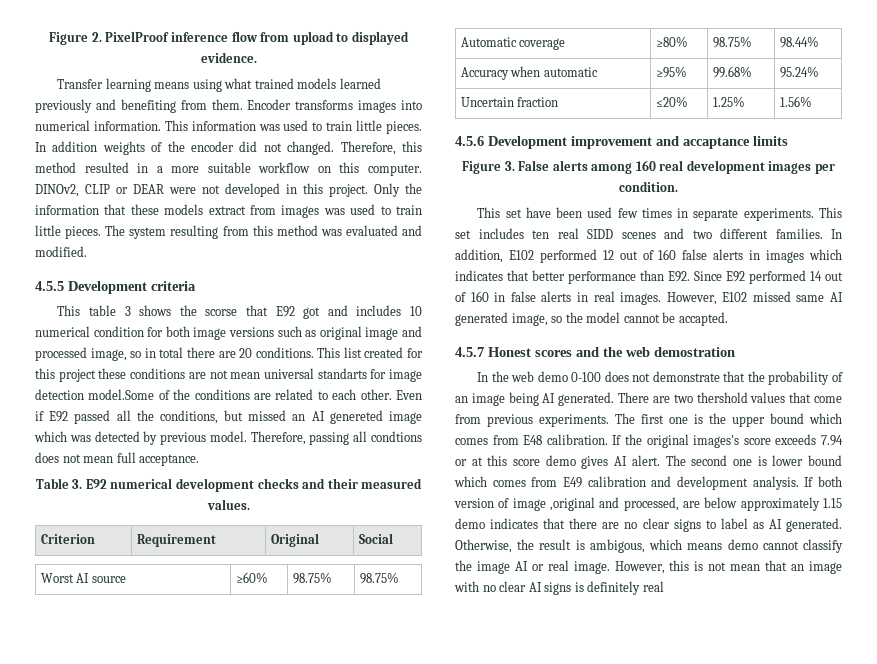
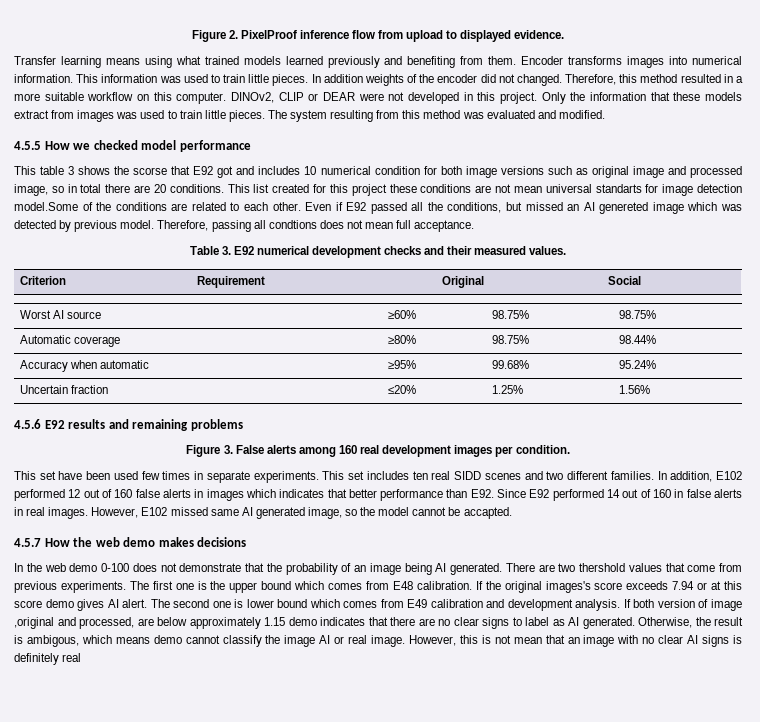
[68,281,196,294] Development criteria -> [44,140,251,152] How we checked model performance
[488,136,788,149] Development improvement and accaptance limits -> [44,419,243,431] E92 results and remaining problems
[488,347,735,357] Honest scores and the web demostration -> [44,537,247,547] How the web demo makes decisions

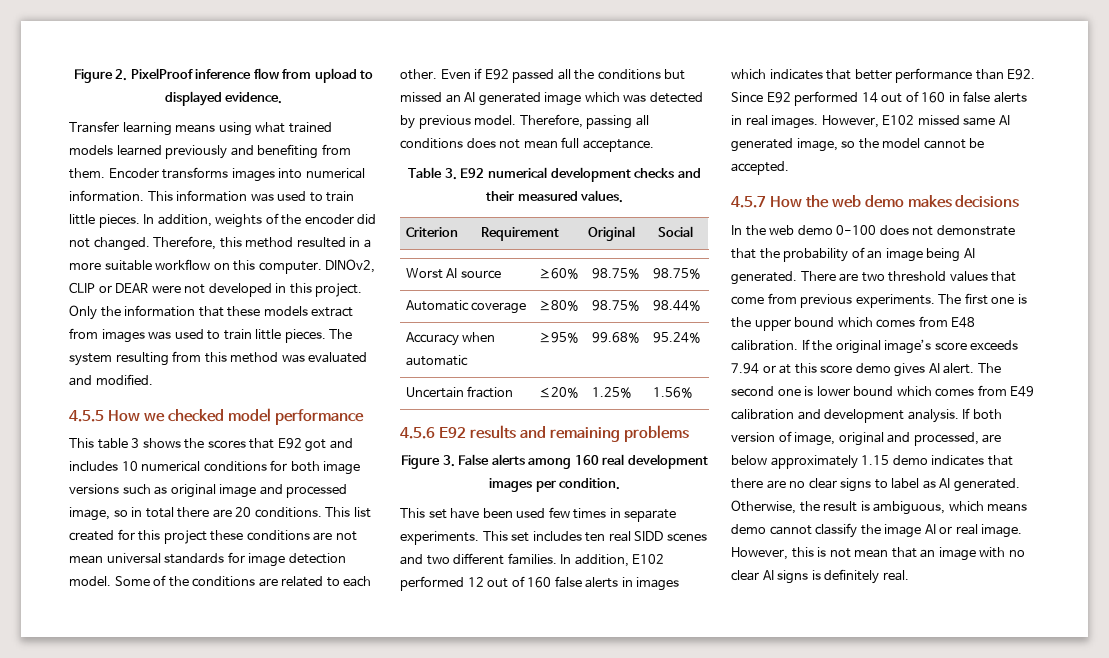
[323,74,363,83] addition -> [157,214,212,227] addition,
[133,167,168,175] scorse -> [207,440,246,449] scores
[374,166,420,175] condition -> [203,461,267,472] conditions
[595,184,642,193] standarts -> [164,553,225,564] standards
[14,202,78,211] model.Some -> [69,576,150,586] model. Some
[447,202,502,213] conditions, -> [597,69,661,80] conditions
[599,202,649,214] genereted -> [478,92,541,106] generated
[268,220,317,229] condtions -> [400,138,463,149] conditions
[463,507,512,519] accapted. -> [731,161,789,175] accepted.
[579,563,625,572] thershold -> [888,271,947,282] threshold
[545,581,591,593] images's -> [884,339,932,354] image’s
[710,599,742,611] [14,617,54,629] image ,original -> [794,432,884,446] image, original
[26,635,79,647] ambigous, -> [873,501,946,515] ambiguous,
[62,653,82,662] real -> [882,570,909,581] real.

